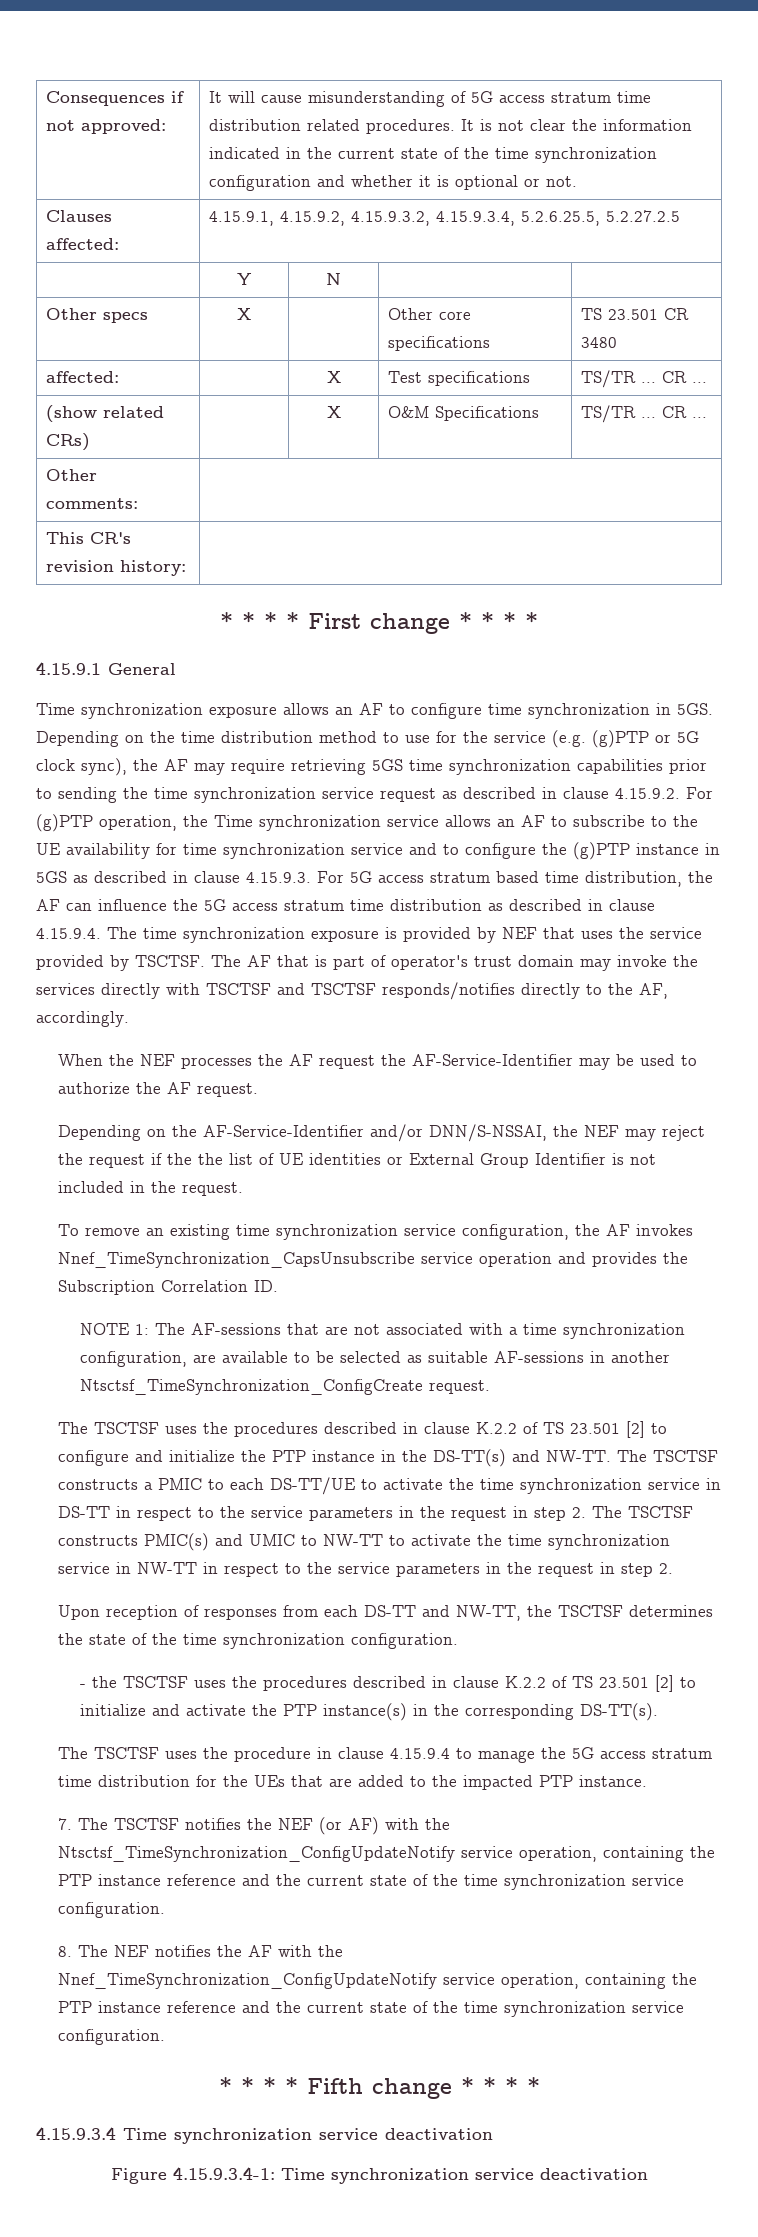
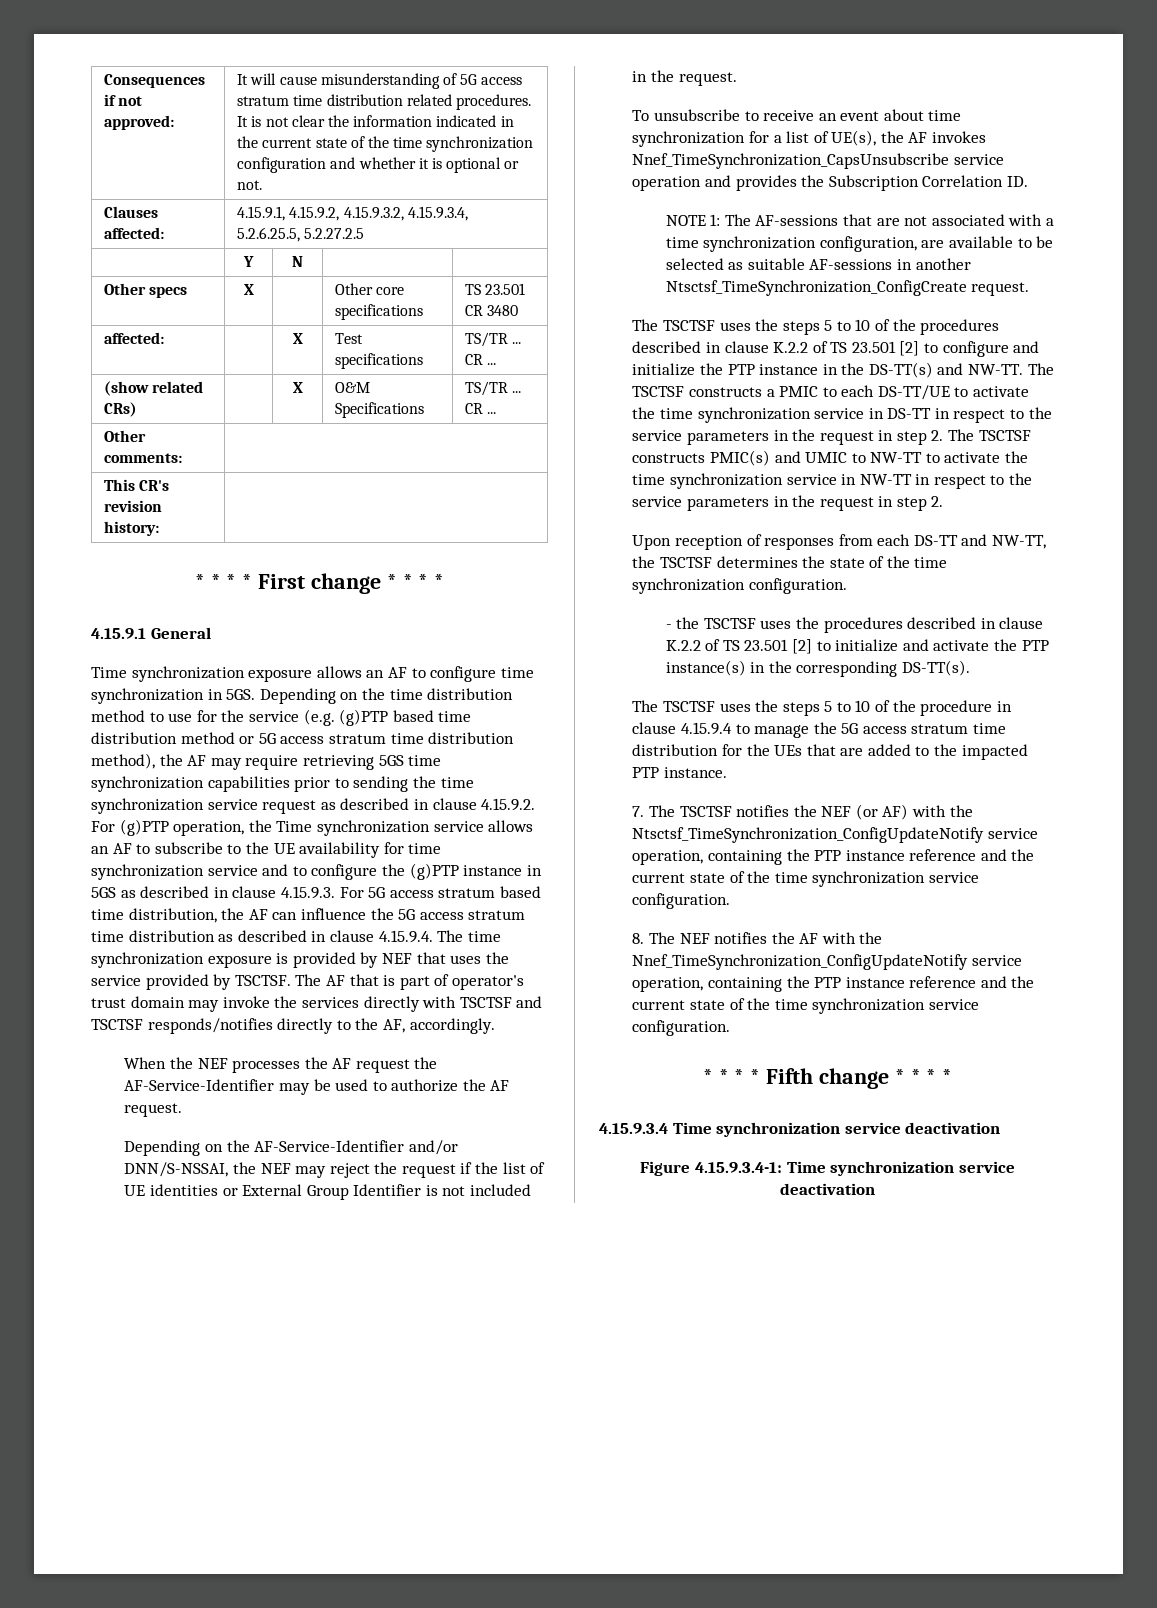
[655,731,699,743] [36,758,127,776] or 5G clock sync), -> [392,710,472,722] [91,732,515,744] [91,753,155,769] based time distribution method or 5G access stratum time distribution method),
[197,1153,223,1165] the -> (499, 1168) none
[84,1224,569,1240] remove an existing time synchronization service configuration, -> [653,109,962,121] [632,130,877,147] unsubscribe to receive an event about time synchronization for a list of UE(s),
(228, 1428) none -> [782,319,916,335] steps 5 to 10 of the
(228, 1753) none -> [782,700,916,716] steps 5 to 10 of the

